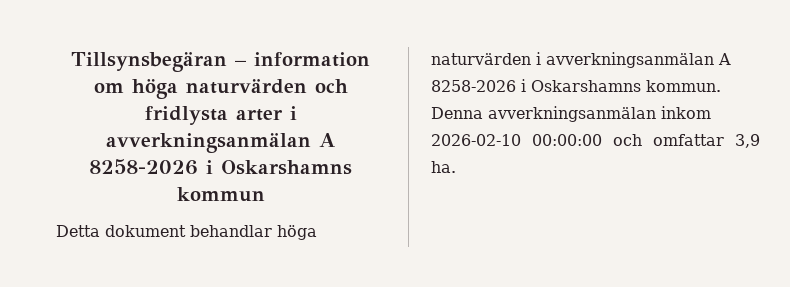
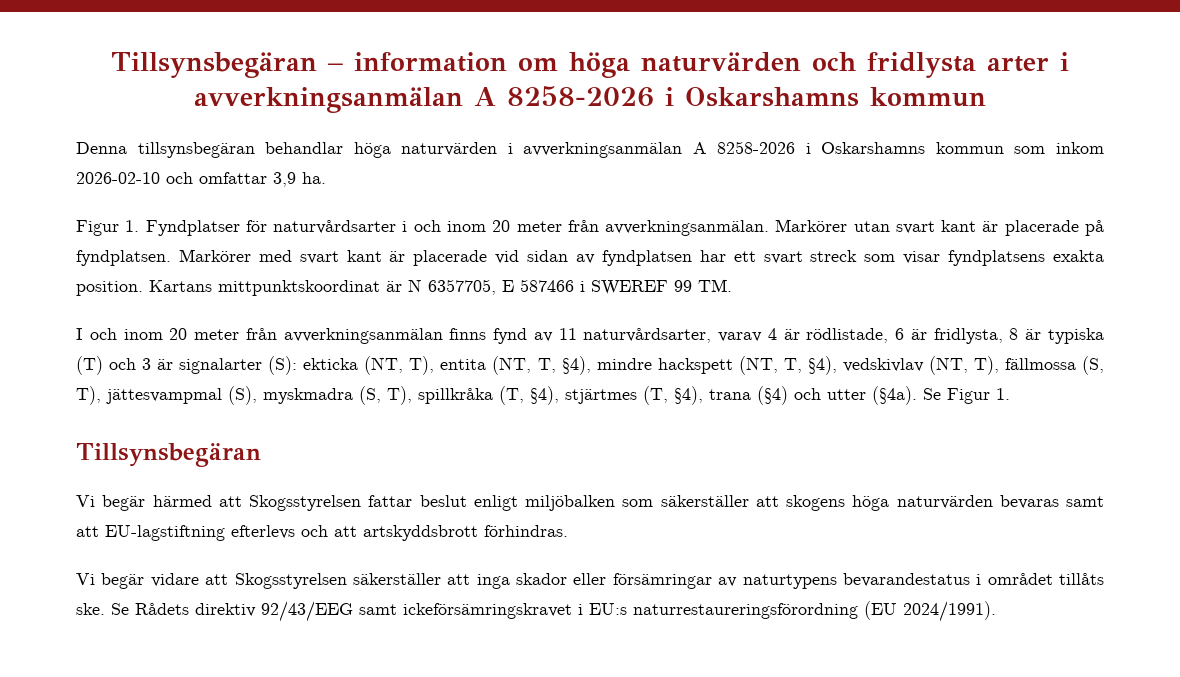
[56,225,186,237] Detta dokument -> [76,142,255,158] Denna tillsynsbegäran
[646,80,721,92] [431,106,656,122] kommun. Denna avverkningsanmälan -> [935,142,1046,154] kommun som
[532,134,602,146] 00:00:00 -> (160, 178) none
(456, 167) none -> [76,219,1105,236] [76,249,1105,266] [76,279,732,296] [76,328,1105,344] [76,356,1104,375] [76,386,1010,405] [76,443,261,467] [76,495,1104,511] [76,525,568,541] [76,573,1104,589] [76,601,996,622] // Figur 1. Fyndplatser för naturvårdsarter i och inom 20 meter från avverkningsanmälan. Markörer utan svart kant är placerade på fyndplatsen. Markörer med svart kant är placerade vid sidan av fyndplatsen har ett svart streck som visar fyndplatsens exakta position. Kartans mittpunktskoordinat är N 6357705, E 587466 i SWEREF 99 TM. // I och inom 20 meter från avverkningsanmälan finns fynd av 11 naturvårdsarter, varav 4 är rödlistade, 6 är fridlysta, 8 är typiska (T) och 3 är signalarter (S): ekticka (NT, T), entita (NT, T, §4), mindre hackspett (NT, T, §4), vedskivlav (NT, T), fällmossa (S, T), jättesvampmal (S), myskmadra (S, T), spillkråka (T, §4), stjärtmes (T, §4), trana (§4) och utter (§4a). Se Figur 1. // Tillsynsbegäran // Vi begär härmed att Skogsstyrelsen fattar beslut enligt miljöbalken som säkerställer att skogens höga naturvärden bevaras samt att EU-lagstiftning efterlevs och att artskyddsbrott förhindras. // Vi begär vidare att Skogsstyrelsen säkerställer att inga skador eller försämringar av naturtypens bevarandestatus i området tillåts ske. Se Rådets direktiv 92/43/EEG samt ickeförsämringskravet i EU:s naturrestaureringsförordning (EU 2024/1991).

